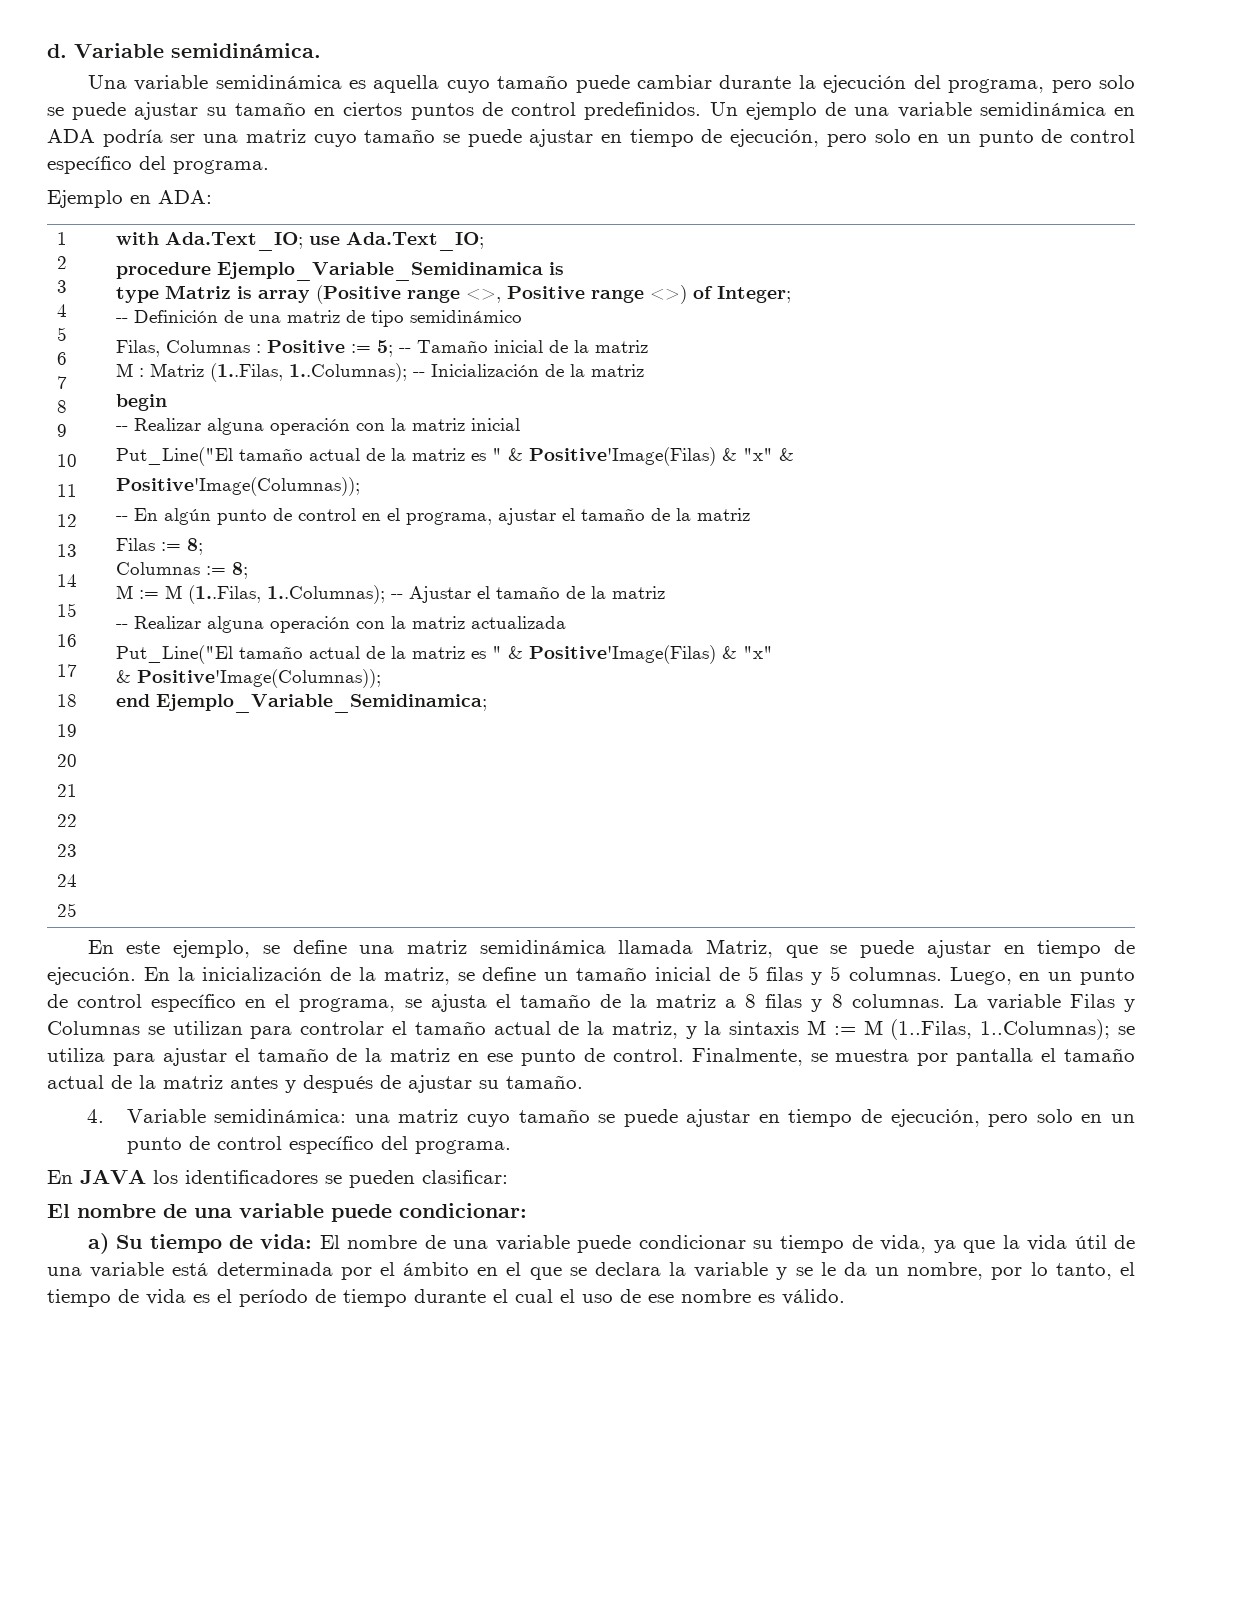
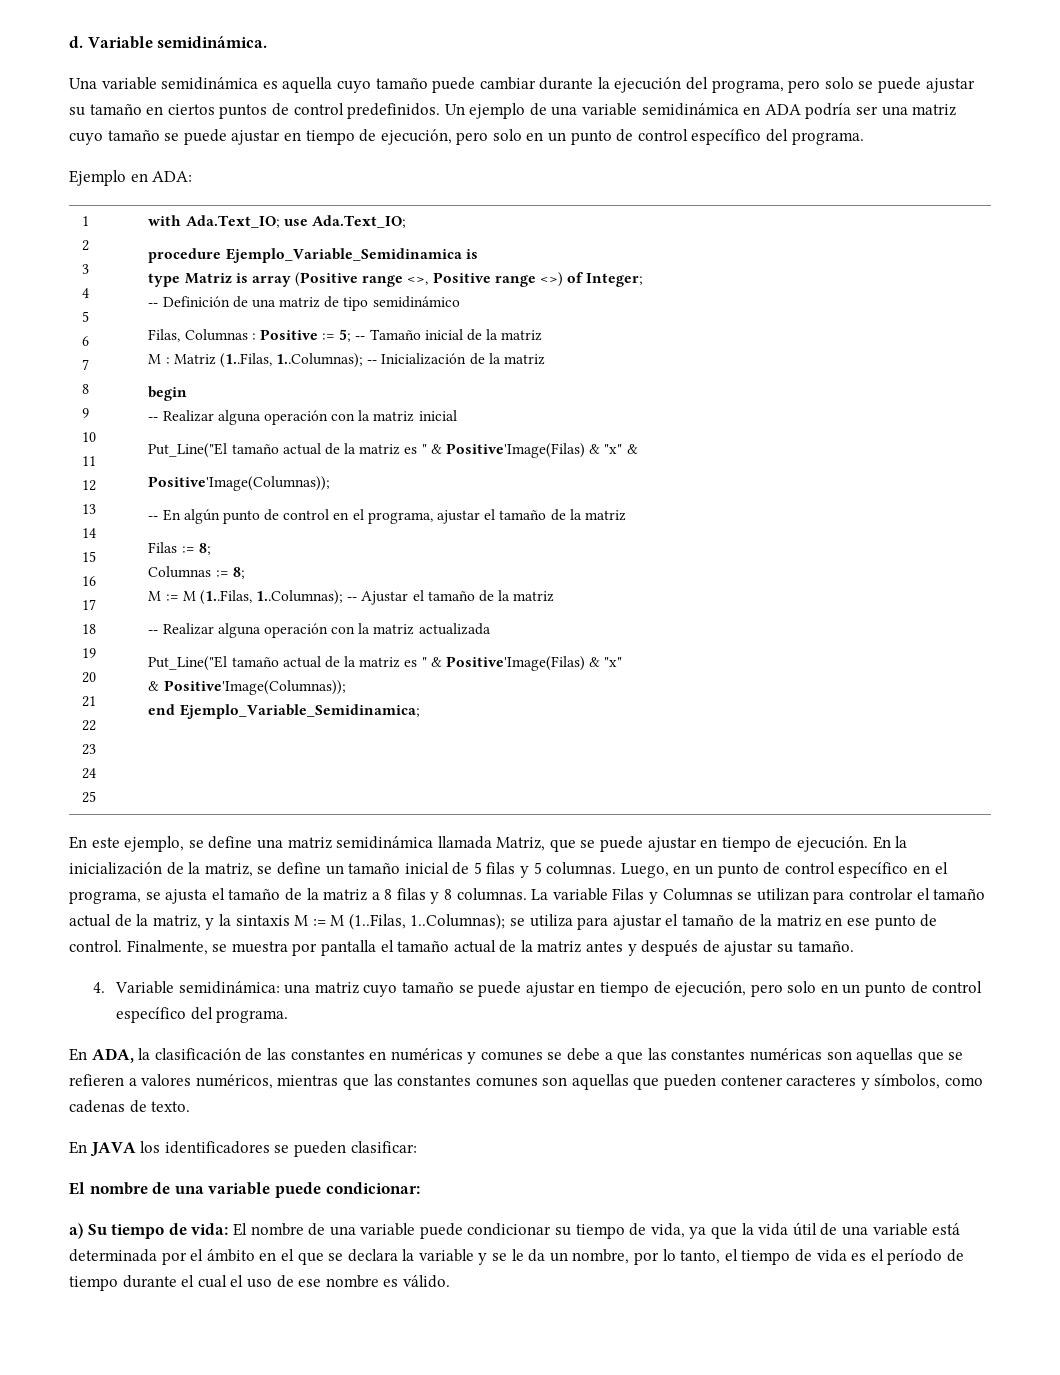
(511, 1147) none -> [69,1048,964,1064] [69,1074,984,1090] [69,1100,191,1113] // En ADA, la clasificación de las constantes en numéricas y comunes se debe a que las constantes numéricas son aquellas que se refieren a valores numéricos, mientras que las constantes comunes son aquellas que pueden contener caracteres y símbolos, como cadenas de texto.

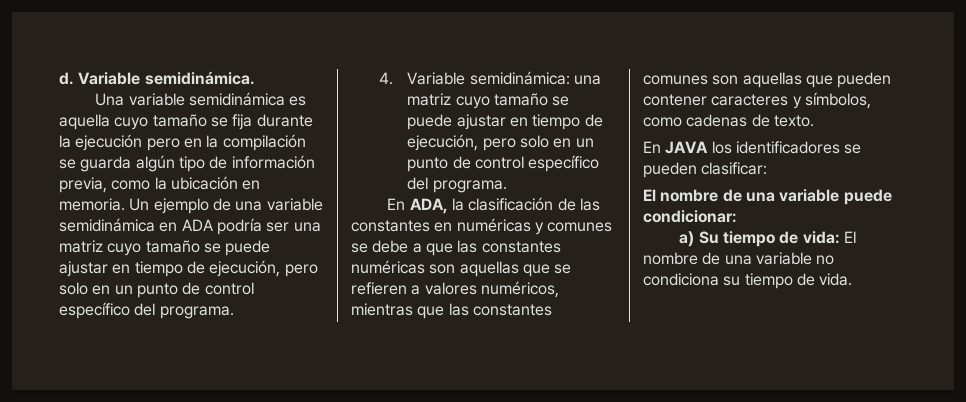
[432,77,536,93] puede cambiar -> [210,114,253,130] se fija
[686,77,975,93] [69,103,441,119] del programa, pero solo se puede ajustar su tamaño en ciertos puntos de control predefinidos. -> [146,134,306,151] [59,155,315,172] [59,176,261,193] [59,198,125,211] pero en la compilación se guarda algún tipo de información previa, como la ubicación en memoria.
[69,170,193,186] [82,216,90,226] [82,240,90,251] [82,264,90,274] [82,288,90,298] [82,311,90,322] [82,336,90,346] [82,359,90,370] [82,384,90,394] [82,408,90,418] [82,432,97,442] [82,456,97,466] [82,480,97,491] [82,504,97,514] [82,528,97,538] [82,551,97,562] [82,576,97,586] [82,599,97,610] [82,624,97,634] [82,648,97,658] [82,672,97,683] [82,696,97,707] [82,720,97,731] [82,744,97,755] [82,768,97,779] [82,791,97,803] [148,215,406,228] [148,248,478,263] [148,272,644,287] [148,296,460,311] [148,329,543,342] [148,353,545,368] [148,386,188,401] [148,410,457,425] [148,443,638,458] [148,476,331,491] [148,509,626,524] [148,542,211,555] [148,566,245,579] [148,590,555,605] [148,623,491,638] [148,656,623,671] [148,680,346,695] [148,704,420,719] [69,836,908,852] [69,862,948,878] [69,888,986,904] [69,913,938,930] [69,940,854,956] // Ejemplo en ADA: // 1 // 2 // 3 // 4 // 5 // 6 // 7 // 8 // 9 // 10 // 11 // 12 // 13 // 14 // 15 // 16 // 17 // 18 // 19 // 20 // 21 // 22 // 23 // 24 // 25 | with Ada.Text_IO; use Ada.Text_IO; // procedure Ejemplo_Variable_Semidinamica is // type Matriz is array (Positive range <>, Positive range <>) of Integer; // -- Definición de una matriz de tipo semidinámico // Filas, Columnas : Positive := 5; -- Tamaño inicial de la matriz // M : Matriz (1..Filas, 1..Columnas); -- Inicialización de la matriz // begin // -- Realizar alguna operación con la matriz inicial // Put_Line("El tamaño actual de la matriz es " & Positive'Image(Filas) & "x" & // Positive'Image(Columnas)); // -- En algún punto de control en el programa, ajustar el tamaño de la matriz // Filas := 8; // Columnas := 8; // M := M (1..Filas, 1..Columnas); -- Ajustar el tamaño de la matriz // -- Realizar alguna operación con la matriz actualizada // Put_Line("El tamaño actual de la matriz es " & Positive'Image(Filas) & "x" // & Positive'Image(Columnas)); // end Ejemplo_Variable_Semidinamica; // En este ejemplo, se define una matriz semidinámica llamada Matriz, que se puede ajustar en tiempo de ejecución. En la inicialización de la matriz, se define un tamaño inicial de 5 filas y 5 columnas. Luego, en un punto de control específico en el programa, se ajusta el tamaño de la matriz a 8 filas y 8 columnas. La variable Filas y Columnas se utilizan para controlar el tamaño actual de la matriz, y la sintaxis M := M (1..Filas, 1..Columnas); se utiliza para ajustar el tamaño de la matriz en ese punto de control. Finalmente, se muestra por pantalla el tamaño actual de la matriz antes y después de ajustar su tamaño. -> (234, 312) none
[419,1223,552,1239] puede condicionar -> [816,255,835,265] [643,273,719,286] no condiciona
[650,1222,961,1239] [69,1249,964,1265] [69,1275,450,1291] vida, ya que la vida útil de una variable está determinada por el ámbito en el que se declara la variable y se le da un nombre, por lo tanto, el tiempo de vida es el período de tiempo durante el cual el uso de ese nombre es válido. -> [819,273,853,286] vida.

